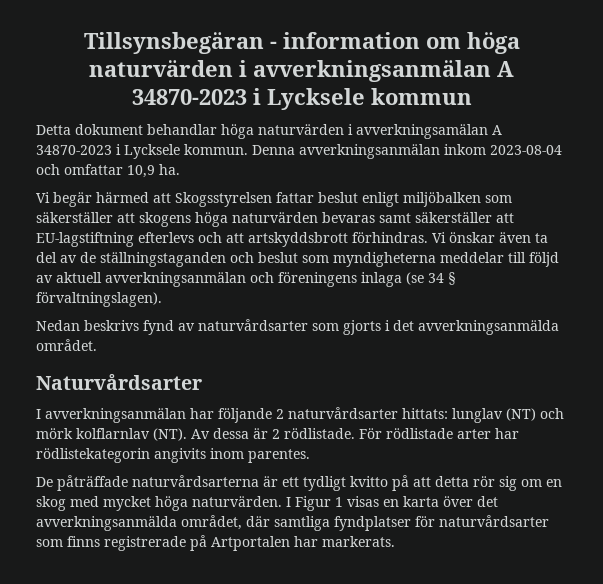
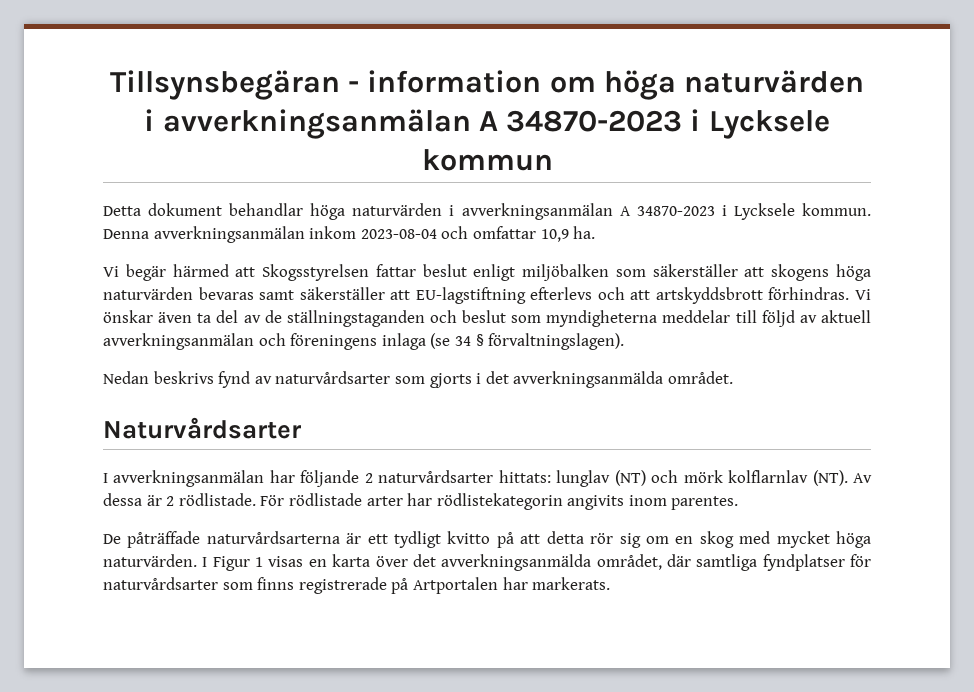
[356,124,488,139] avverkningsamälan -> [461,203,613,220] avverkningsanmälan

